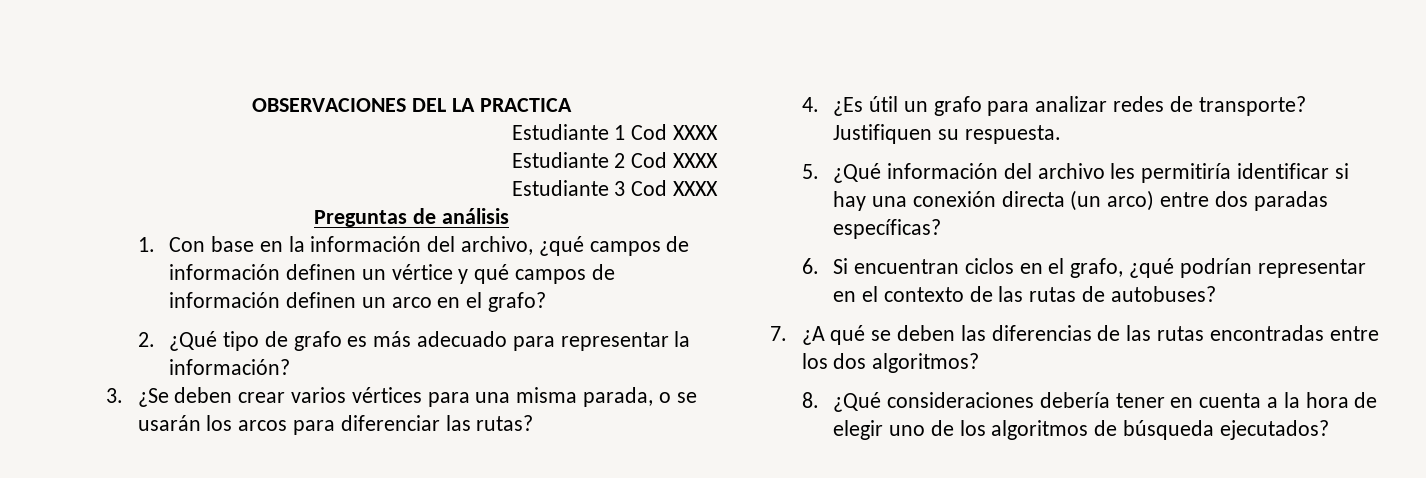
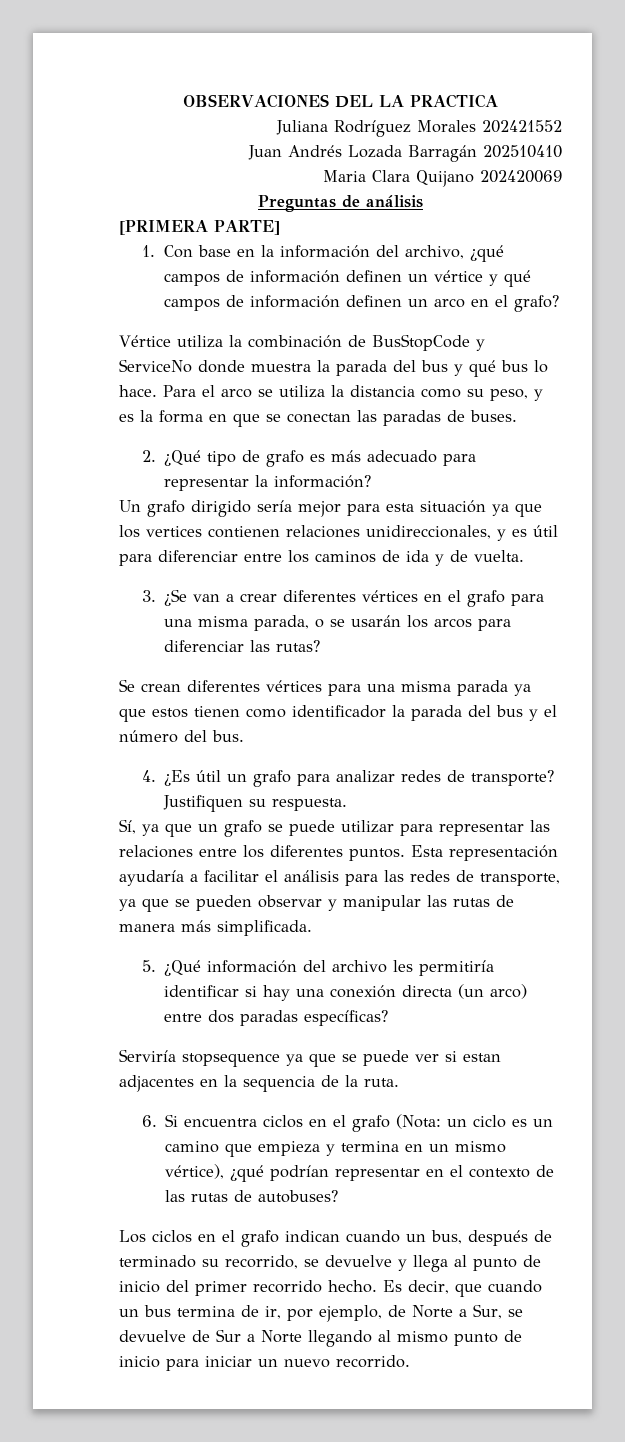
[511,124,718,140] [511,152,718,168] [511,180,718,196] Estudiante 1 Cod XXXX // Estudiante 2 Cod XXXX // Estudiante 3 Cod XXXX -> [276,120,562,137] [248,145,562,162] [323,170,562,187] Juliana Rodríguez Morales 202421552 // Juan Andrés Lozada Barragán 202510410 // Maria Clara Quijano 202420069
(509, 216) none -> [119,220,280,235] // [PRIMERA PARTE]
(547, 302) none -> [119,334,485,351] [119,359,548,377] [119,385,543,401] [119,410,517,427] // Vértice utiliza la combinación de BusStopCode y ServiceNo donde muestra la parada del bus y qué bus lo hace. Para el arco se utiliza la distancia como su peso, y es la forma en que se conectan las paradas de buses.
[106,387,422,407] 3. ¿Se deben crear varios vértices -> [119,500,542,517] [119,525,558,541] [119,550,524,566] [141,589,506,607] Un grafo dirigido sería mejor para esta situación ya que los vertices contienen relaciones unidireccionales, y es útil para diferenciar entre los caminos de ida y de vuelta. // 3. ¿Se van a crear diferentes vértices en el grafo
(534, 423) none -> [119,679,531,696] [119,705,557,722] [119,730,244,743] // Se crean diferentes vértices para una misma parada ya que estos tienen como identificador la parada del bus y el número del bus.
(1061, 134) none -> [119,819,550,837] [119,845,558,861] [119,870,560,886] [119,895,514,912] [119,920,312,936] // Sí, ya que un grafo se puede utilizar para representar las relaciones entre los diferentes puntos. Esta representación ayudaría a facilitar el análisis para las redes de transporte, ya que se pueden observar y manipular las rutas de manera más simplificada.
(942, 229) none -> [119,1049,501,1067] [119,1075,399,1092] // Serviría stopsequence ya que se puede ver si estan adjacentes en la sequencia de la ruta.
[854,258,1124,278] encuentran ciclos en el grafo, -> [183,1114,553,1132] [164,1141,506,1157] [164,1164,224,1179] encuentra ciclos en el grafo (Nota: un ciclo es un camino que empieza y termina en un mismo vértice),
[770,325,1379,345] [801,353,980,373] [801,392,1378,412] [833,420,1329,440] 7. ¿A qué se deben las diferencias de las rutas encontradas entre los dos algoritmos? // 8. ¿Qué consideraciones debería tener en cuenta a la hora de elegir uno de los algoritmos de búsqueda ejecutados? -> [119,1230,552,1247] [119,1255,541,1272] [119,1280,542,1297] [119,1304,523,1322] [119,1329,522,1347] [119,1355,410,1371] Los ciclos en el grafo indican cuando un bus, después de terminado su recorrido, se devuelve y llega al punto de inicio del primer recorrido hecho. Es decir, que cuando un bus termina de ir, por ejemplo, de Norte a Sur, se devuelve de Sur a Norte llegando al mismo punto de inicio para iniciar un nuevo recorrido.

